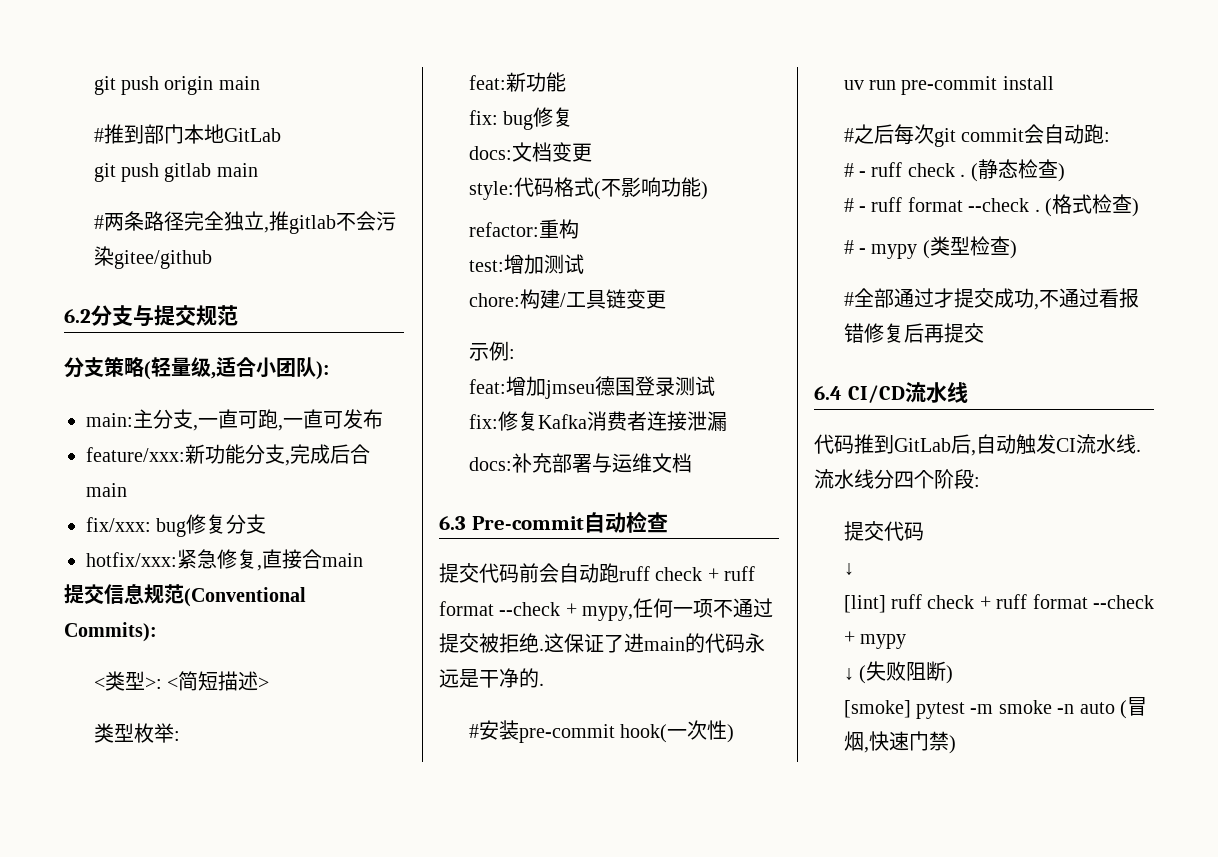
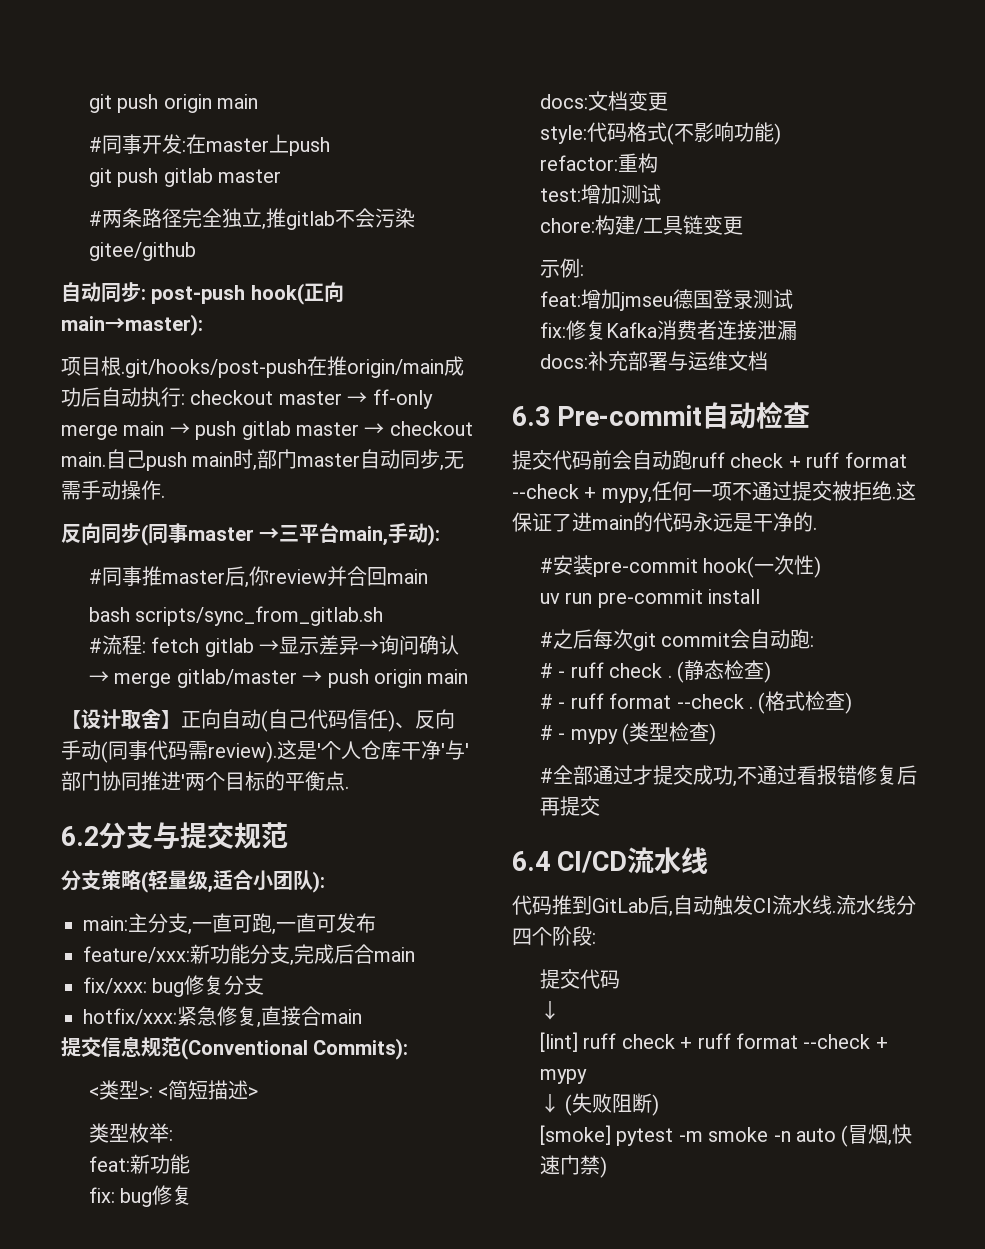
[103,124,281,144] 推到部门本地GitLab -> [101,134,330,156] 同事开发:在master上push
[216,163,258,177] main -> [218,169,282,183] master
(212, 259) none -> [61,282,344,305] [61,314,203,336] [61,356,464,378] [61,387,433,409] [61,421,473,440] [61,449,465,471] [61,480,165,500] [61,523,441,546] [88,566,428,588] [88,606,384,626] [88,635,460,657] [88,669,469,688] [61,709,455,732] [61,740,469,763] [61,771,349,791] // 自动同步: post-push hook(正向main→master): // 项目根.git/hooks/post-push在推origin/main成功后自动执行: checkout master → ff-only merge main → push gitlab master → checkout main.自己push main时,部门master自动同步,无需手动操作. // 反向同步(同事master →三平台main,手动): // #同事推master后,你review并合回main // bash scripts/sync_from_gitlab.sh // #流程: fetch gitlab →显示差异→询问确认→ merge gitlab/master → push origin main // 【设计取舍】正向自动(自己代码信任)、反向手动(同事代码需review).这是'个人仓库干净'与'部门协同推进'两个目标的平衡点.

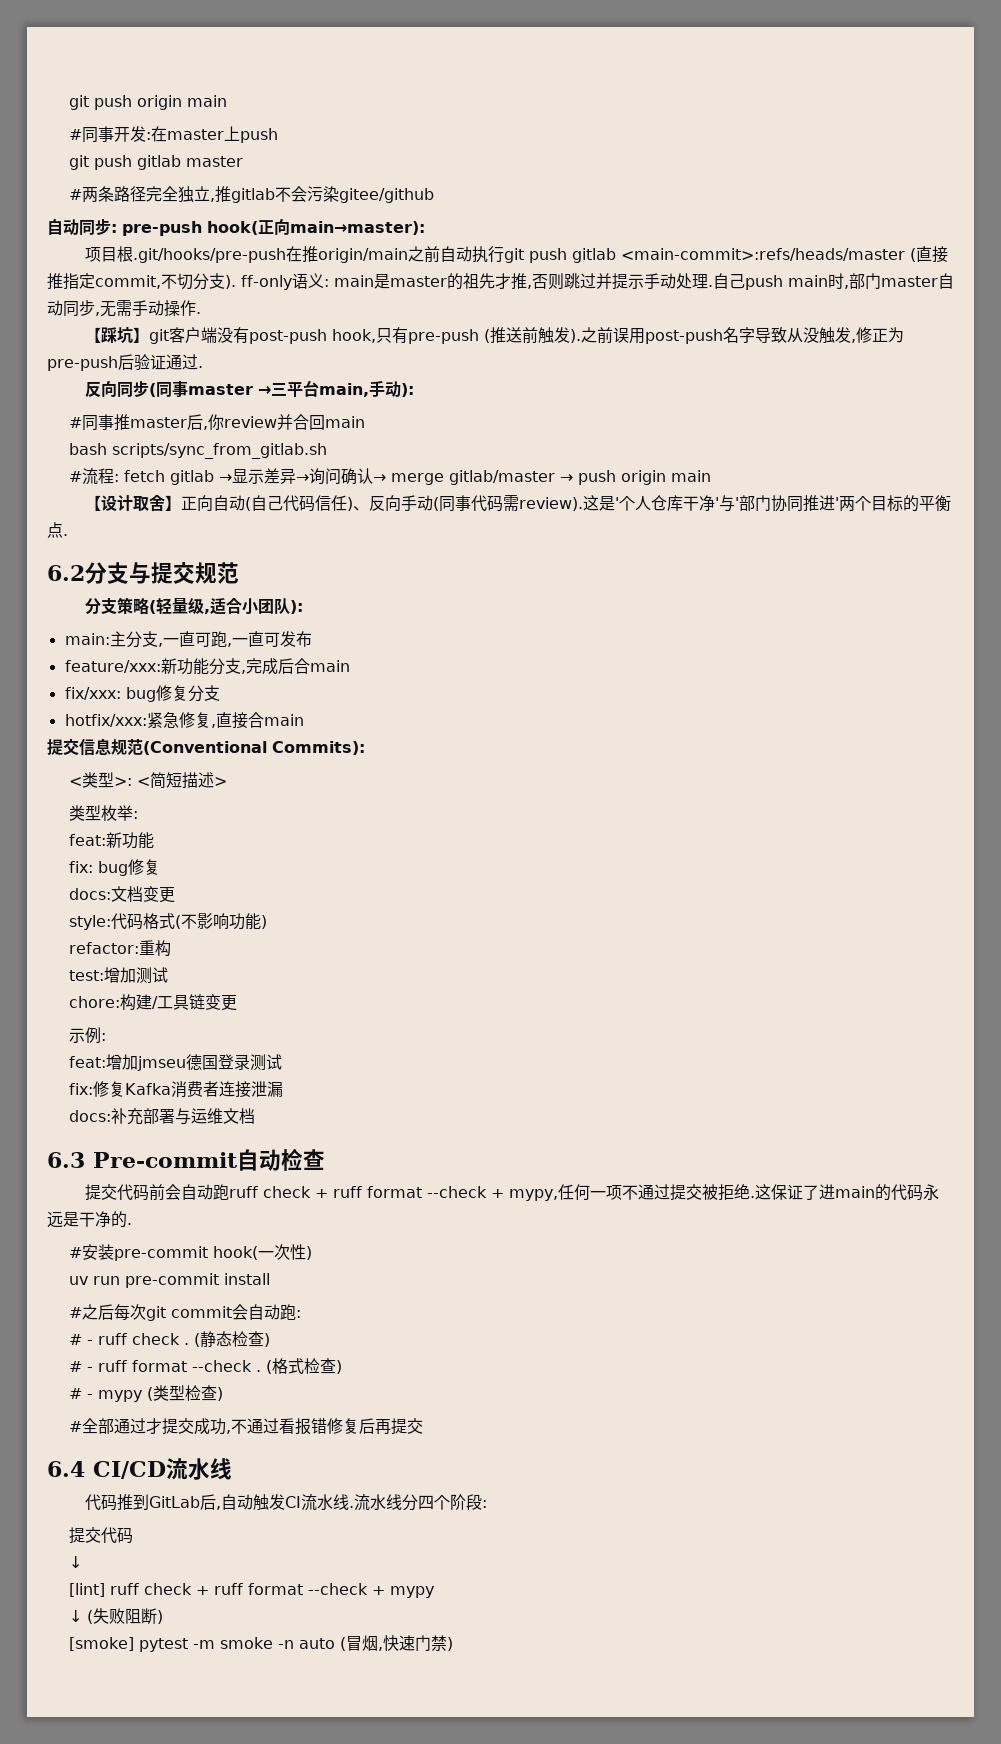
[151,285,246,304] post-push -> [122,221,202,236] pre-push
[121,359,307,378] .git/hooks/post-push -> [133,248,287,263] .git/hooks/pre-push
[444,356,464,376] [61,387,101,407] 成功后 -> [408,246,441,263] 之前
[181,389,433,409] [61,421,473,440] [61,452,106,467] : checkout master → ff-only merge main → push gitlab master → checkout main. -> [504,246,949,263] [47,273,713,290] git push gitlab <main-commit>:refs/heads/master (直接推指定commit,不切分支). ff-only语义: main是master的祖先才推,否则跳过并提示手动处理.
(165, 496) none -> [85,326,905,344] [47,354,203,371] // 【踩坑】git客户端没有post-push hook,只有pre-push (推送前触发).之前误用post-push名字导致从没触发,修正为pre-push后验证通过.

